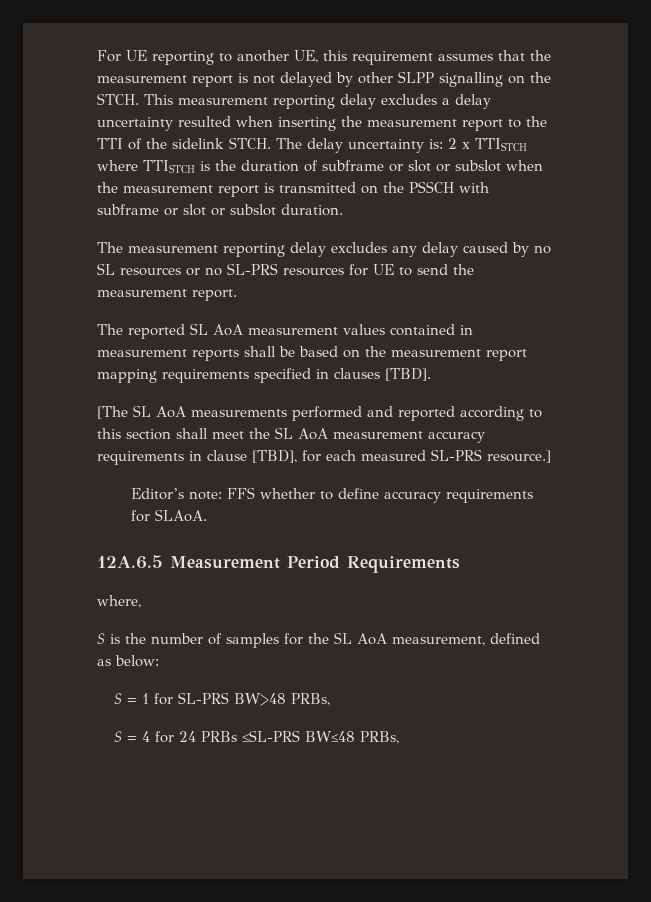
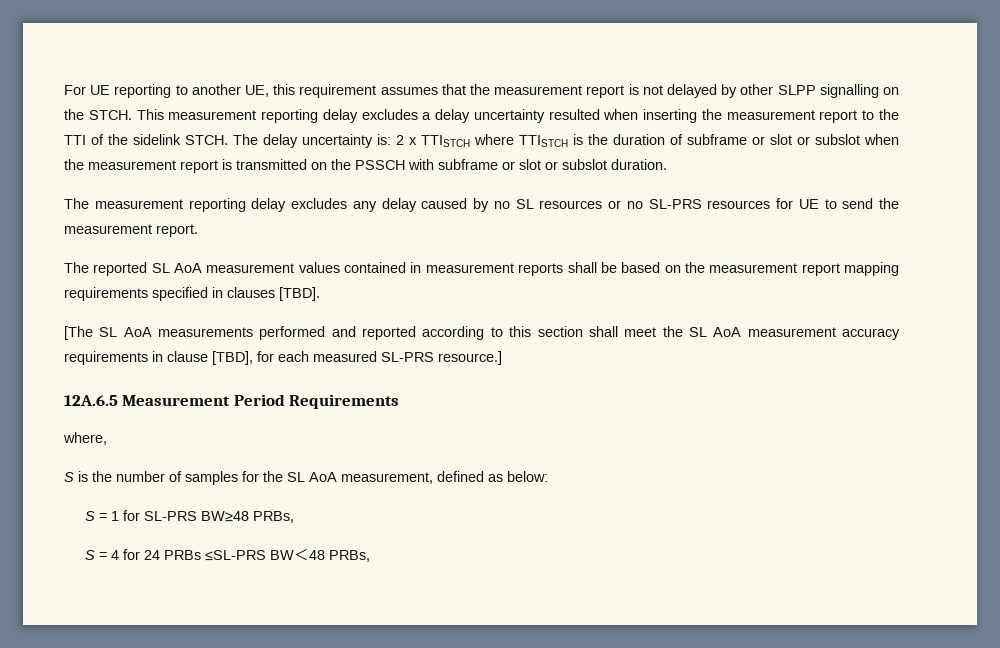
[131,487,534,503] [131,509,208,522] // Editor’s note: FFS whether to define accuracy requirements for SLAoA. -> (502, 358) none
[234,693,287,706] BW>48 -> [201,511,250,522] BW≥48
[305,731,356,742] BW≤48 -> [270,549,326,561] BW＜48

